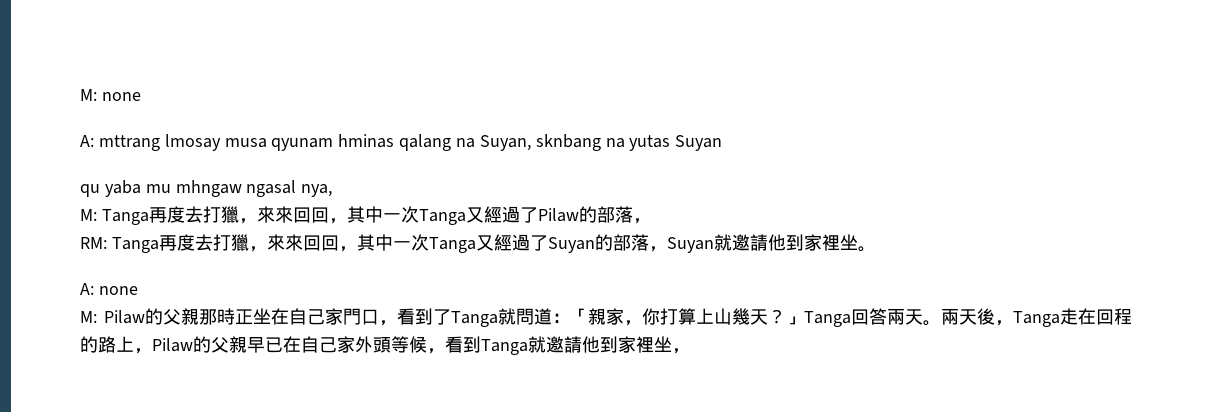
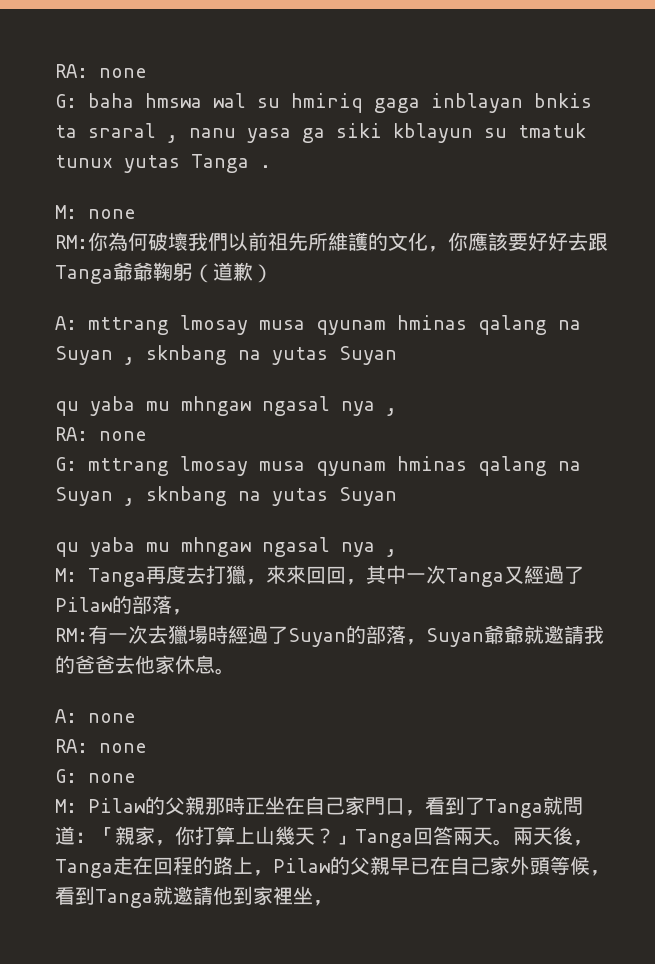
[80,89,141,101] M: none -> [55,64,147,78] [55,93,592,113] [55,123,586,143] [55,154,271,173] [55,205,136,219] [55,232,608,252] [55,262,273,284] RA: none // G: baha hmswa wal su hmiriq gaga inblayan bnkis ta sraral , nanu yasa ga siki kblayun su tmatuk tunux yutas Tanga . // M: none // RM:你為何破壞我們以前祖先所維護的文化，你應該要好好去跟Tanga爺爺鞠躬（道歉）
[479,134,723,151] [80,180,333,197] Suyan, sknbang na yutas Suyan // qu yaba mu mhngaw ngasal nya, -> [55,345,397,365] [55,396,397,416] [55,427,147,441] [55,456,581,476] [55,486,397,506] [55,537,397,557] Suyan , sknbang na yutas Suyan // qu yaba mu mhngaw ngasal nya , // RA: none // G: mttrang lmosay musa qyunam hminas qalang na Suyan , sknbang na yutas Suyan // qu yaba mu mhngaw ngasal nya ,
[111,234,494,253] Tanga再度去打獵，來來回回，其中一次Tanga又 -> [88,625,228,644] 有一次去獵場時
[713,234,858,251] 就邀請他到家裡坐 -> [484,625,604,644] [55,655,215,674] 爺爺就邀請我的爸爸去他家休息
(138, 290) none -> [55,739,147,753] [55,769,136,783] // RA: none // G: none

